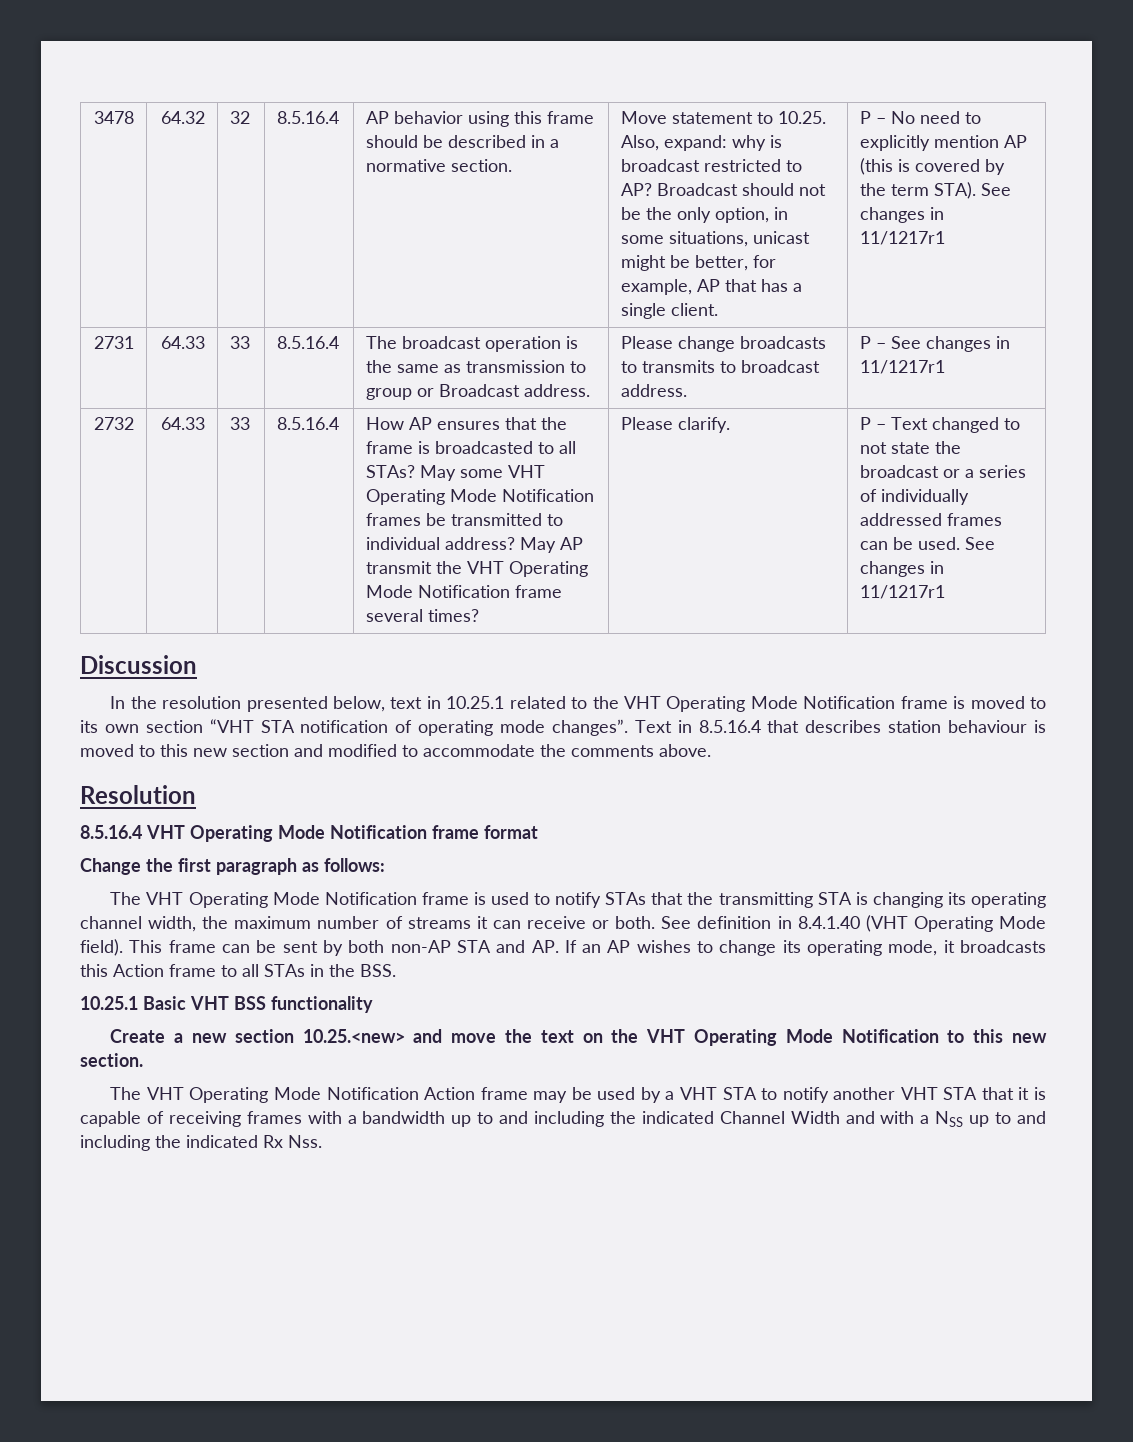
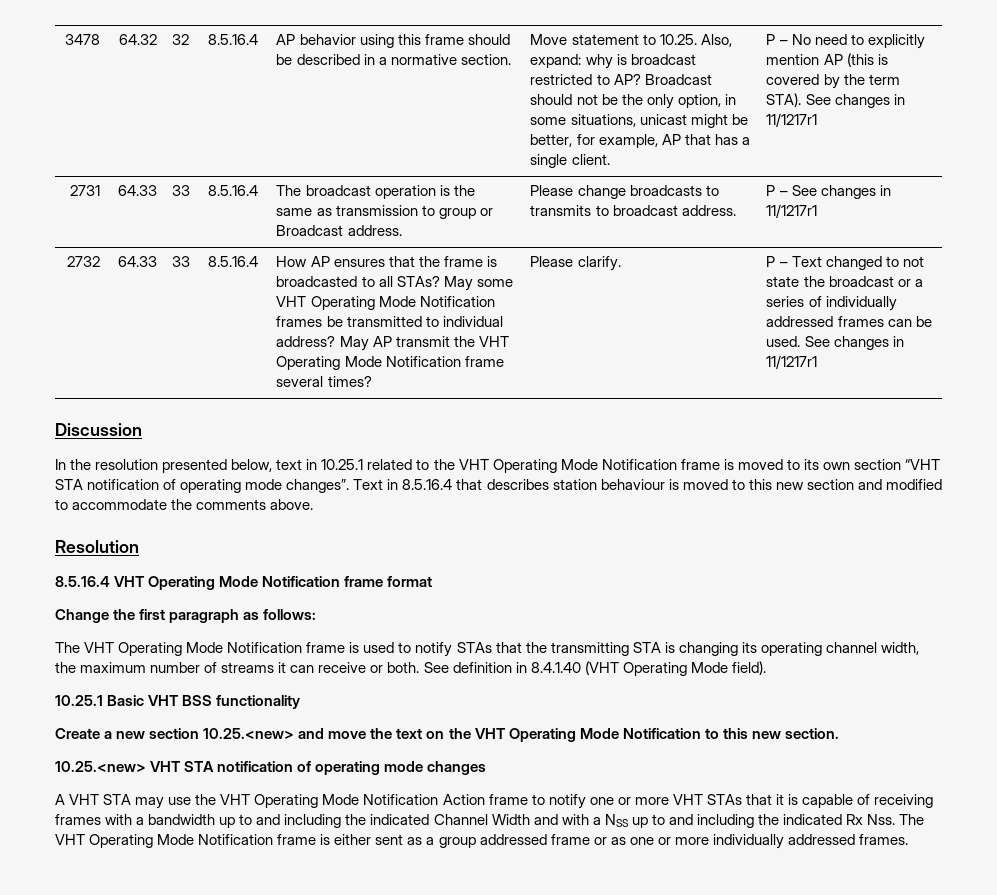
[129,940,1047,956] [80,964,396,977] This frame can be sent by both non-AP STA and AP. If an AP wishes to change its operating mode, it broadcasts this Action frame to all STAs in the BSS. -> (766, 668) none
[110,1087,142,1100] The -> [55,761,487,775] [55,794,217,809] 10.25.<new> VHT STA notification of operating mode changes // A VHT STA may use the
[533,1087,978,1103] may be used by a VHT STA to notify another VHT STA -> [531,794,742,809] to notify one or more VHT STAs
(322, 1141) none -> [899,814,925,825] [55,834,908,849] The VHT Operating Mode Notification frame is either sent as a group addressed frame or as one or more individually addressed frames.

